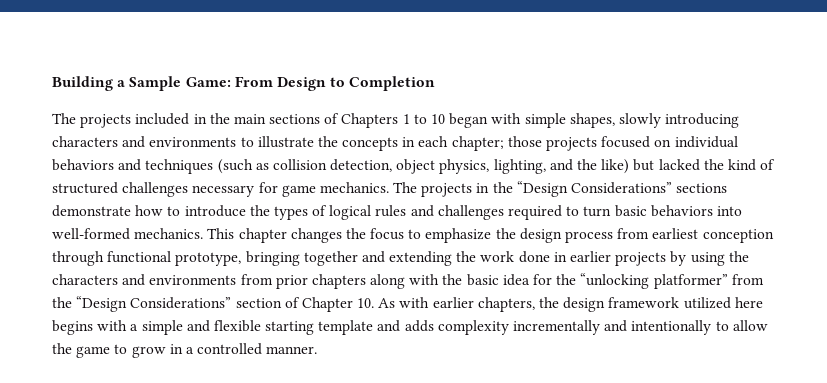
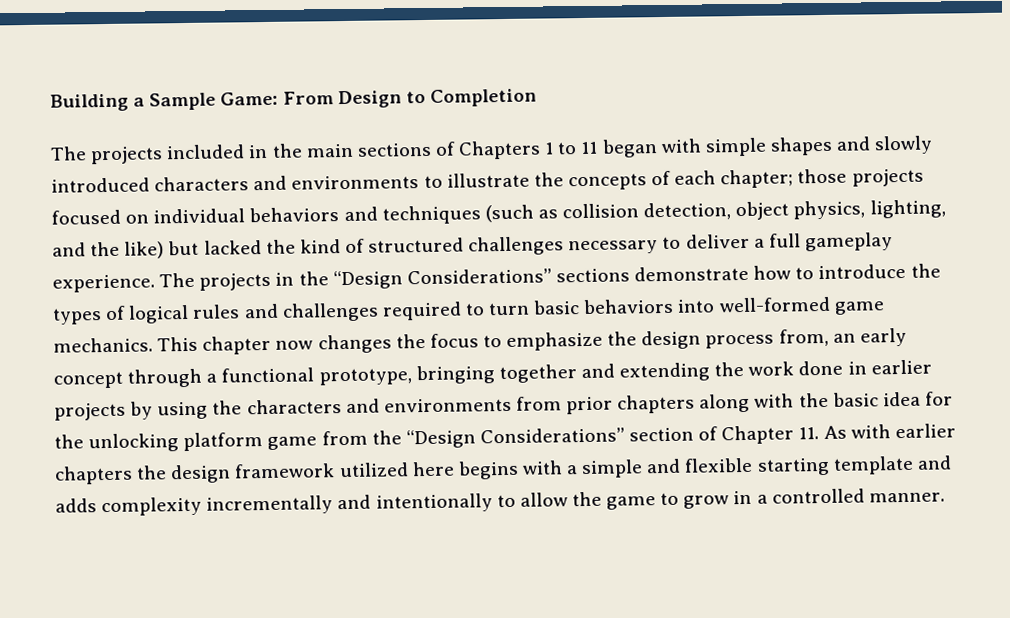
[431,114,446,124] 10 -> [580,141,599,155] 11
[569,113,740,128] shapes, slowly introducing -> [769,135,934,156] [51,177,150,193] shapes and slowly introduced
[402,137,416,147] in -> [651,170,672,186] of
[258,182,389,197] for game mechanics. -> [662,232,893,252] [52,274,155,293] to deliver a full gameplay experience.
(130, 234) none -> [833,301,885,315] game
(287, 235) none -> [275,340,314,350] now
[617,228,774,243] [52,251,104,266] from earliest conception through -> [778,327,907,347] [53,368,218,389] from, an early concept through a
[580,273,728,289] “unlocking platformer” -> [88,432,318,453] unlocking platform game
[357,298,375,308] 10. -> [798,427,820,440] 11.
[477,297,535,312] chapters, -> [54,465,133,485] chapters

